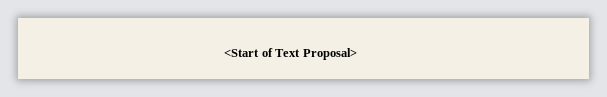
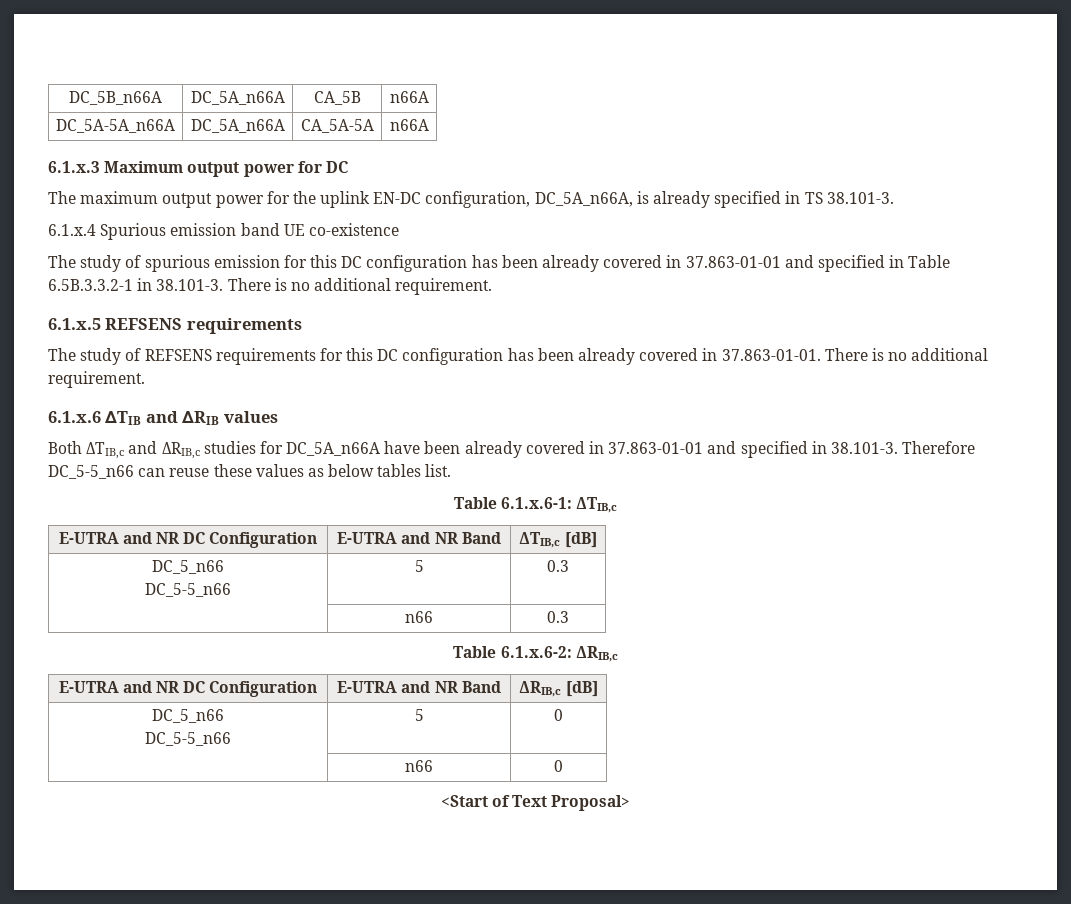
(224, 53) none -> [69,91,162,105] [190,91,285,105] [313,91,361,105] [389,91,429,103] [56,119,175,133] [190,119,285,133] [300,119,374,133] [389,119,429,131] [48,161,348,177] [48,191,894,208] [48,223,399,240] [48,255,951,272] [48,278,493,295] [48,318,302,334] [48,348,989,365] [48,371,145,388] [48,411,278,425] [48,441,976,459] [48,464,452,479] [453,497,618,513] [58,532,318,548] [337,532,501,544] [519,532,597,548] [152,560,224,574] [145,583,231,597] [414,560,424,572] [547,560,569,572] [405,611,433,623] [547,611,569,623] [453,646,618,662] [58,681,318,697] [337,681,501,693] [519,681,598,697] [152,709,224,723] [145,732,231,746] [414,709,424,721] [554,709,563,721] [405,760,433,772] [554,760,563,772] DC_5B_n66A | DC_5A_n66A | CA_5B | n66A // DC_5A-5A_n66A | DC_5A_n66A | CA_5A-5A | n66A // 6.1.x.3 Maximum output power for DC // The maximum output power for the uplink EN-DC configuration, DC_5A_n66A, is already specified in TS 38.101-3. // 6.1.x.4 Spurious emission band UE co-existence // The study of spurious emission for this DC configuration has been already covered in 37.863-01-01 and specified in Table 6.5B.3.3.2-1 in 38.101-3. There is no additional requirement. // 6.1.x.5 REFSENS requirements // The study of REFSENS requirements for this DC configuration has been already covered in 37.863-01-01. There is no additional requirement. // 6.1.x.6 ∆TIB and ∆RIB values // Both ΔTIB,c and ΔRIB,c studies for DC_5A_n66A have been already covered in 37.863-01-01 and specified in 38.101-3. Therefore DC_5-5_n66 can reuse these values as below tables list. // Table 6.1.x.6-1: ΔTIB,c // E-UTRA and NR DC Configuration | E-UTRA and NR Band | ΔTIB,c [dB] // DC_5_n66 // DC_5-5_n66 | 5 | 0.3 // | n66 | 0.3 // Table 6.1.x.6-2: ΔRIB,c // E-UTRA and NR DC Configuration | E-UTRA and NR Band | ΔRIB,c [dB] // DC_5_n66 // DC_5-5_n66 | 5 | 0 // | n66 | 0 //

